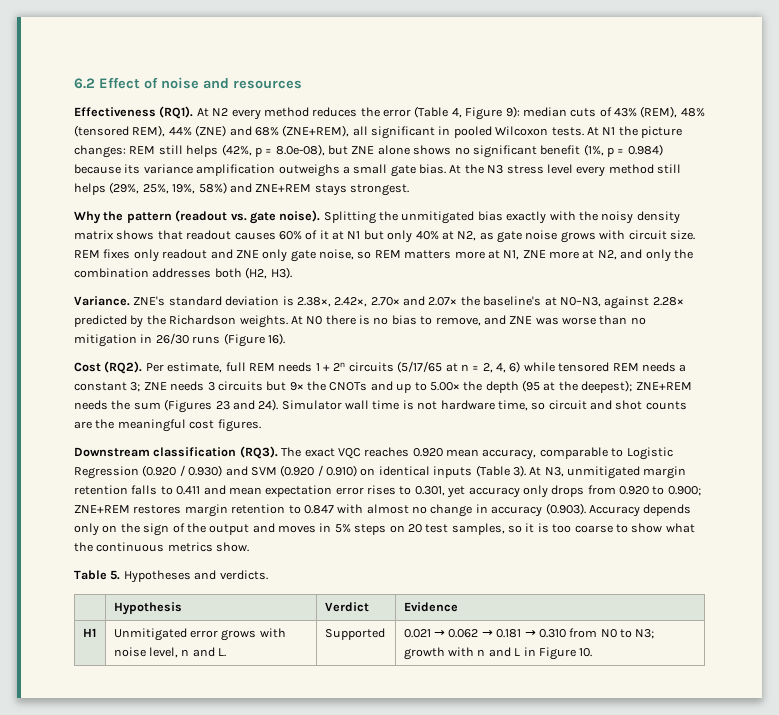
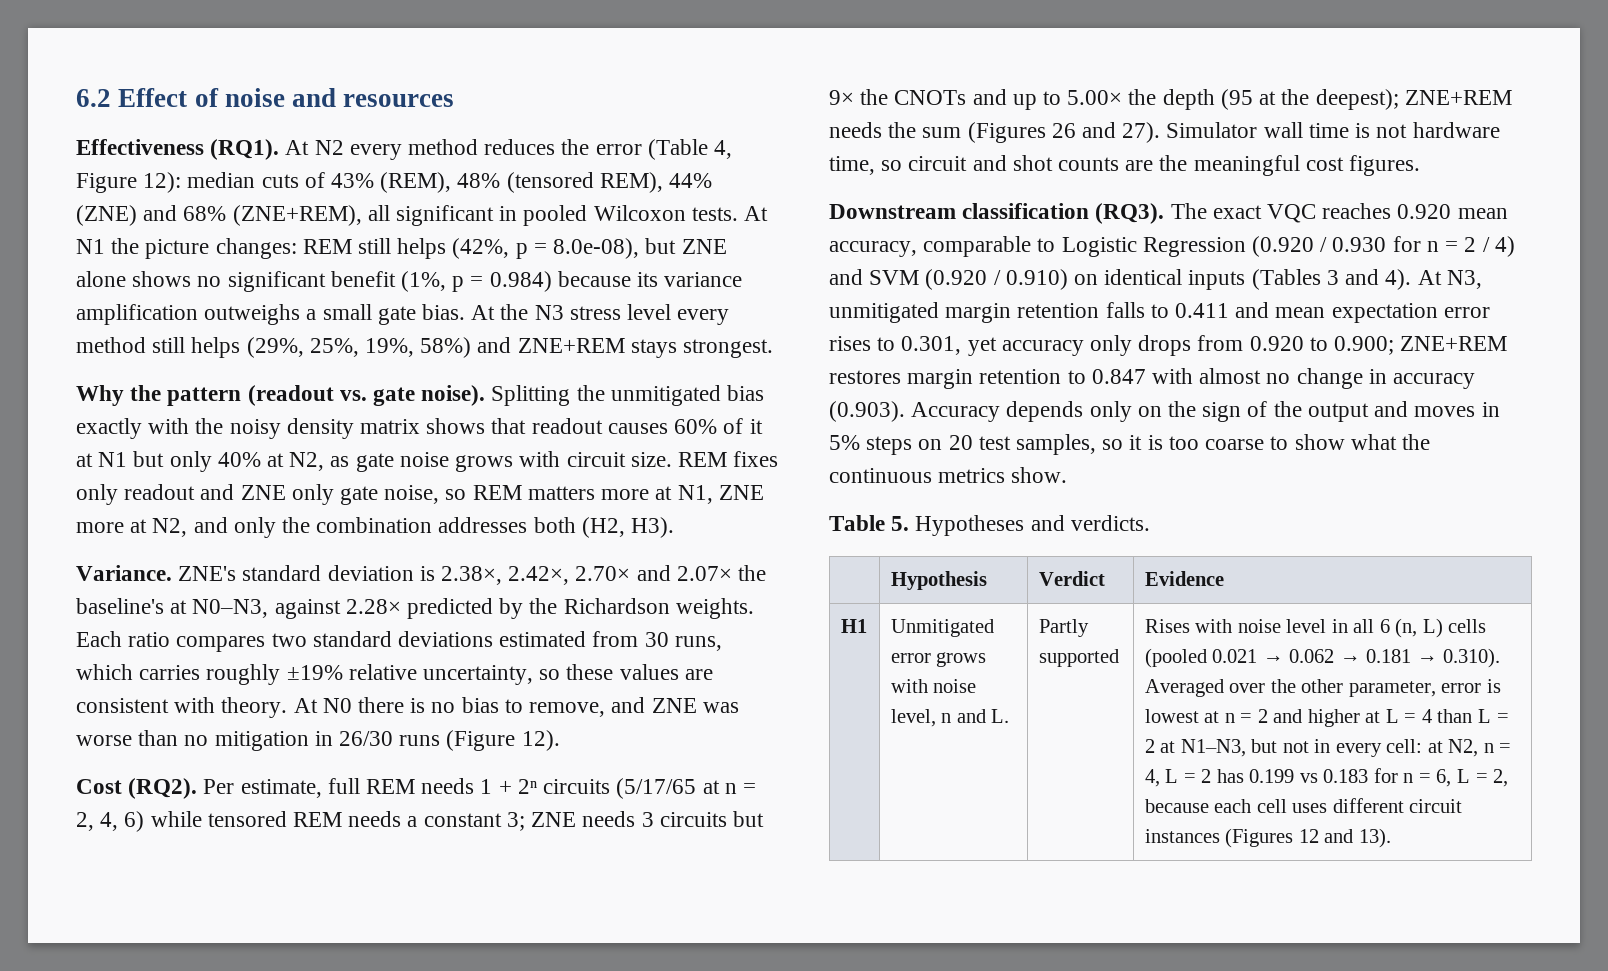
[505,106,520,118] 9): -> [143,172,182,193] 12):
(288, 321) none -> [76,631,722,652] [76,664,713,685] [76,697,288,718] Each ratio compares two standard deviations estimated from 30 runs, which carries roughly ±19% relative uncertainty, so these values are consistent with theory.
[267,333,285,345] 16). -> [521,730,560,751] 12).
[215,399,279,411] 23 and 24). -> [1051,122,1161,143] 26 and 27).
[188,465,223,477] 0.930) -> [1332,236,1515,257] 0.930 for n = 2 / 4)
[475,465,526,477] (Table 3). -> [1251,269,1412,290] (Tables 3 and 4).
[324,628,385,640] Supported | -> [1038,619,1089,637] [1038,649,1119,667] [1144,618,1487,638] [1144,648,1207,668] Partly supported | Rises with noise level in all 6 (n, L) cells (pooled
[538,628,655,639] [403,647,593,660] 0.310 from N0 to N3; growth with n and L in Figure 10. -> [1443,648,1501,668] [1144,679,1501,697] [1144,709,1509,727] [1144,739,1512,757] [1144,768,1509,787] [1144,798,1463,813] [1144,828,1391,848] 0.310). Averaged over the other parameter, error is lowest at n = 2 and higher at L = 4 than L = 2 at N1–N3, but not in every cell: at N2, n = 4, L = 2 has 0.199 vs 0.183 for n = 6, L = 2, because each cell uses different circuit instances (Figures 12 and 13).

